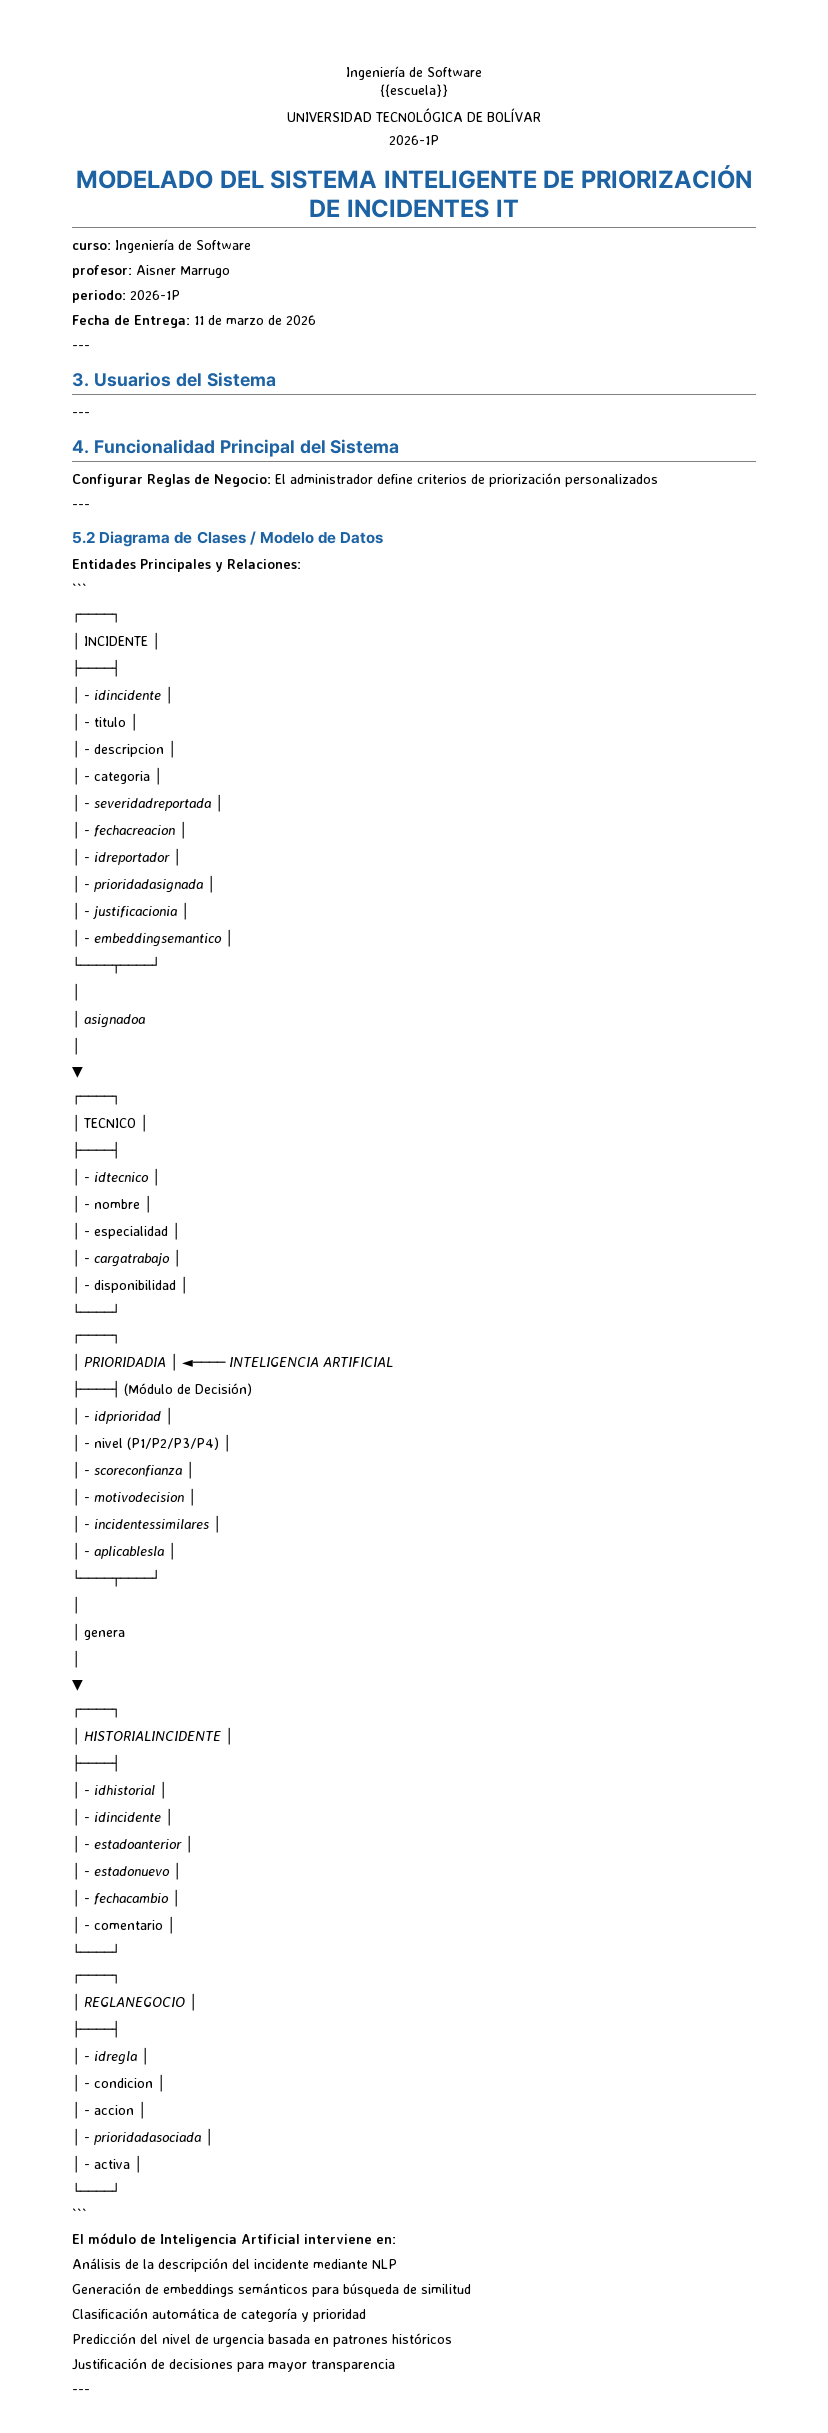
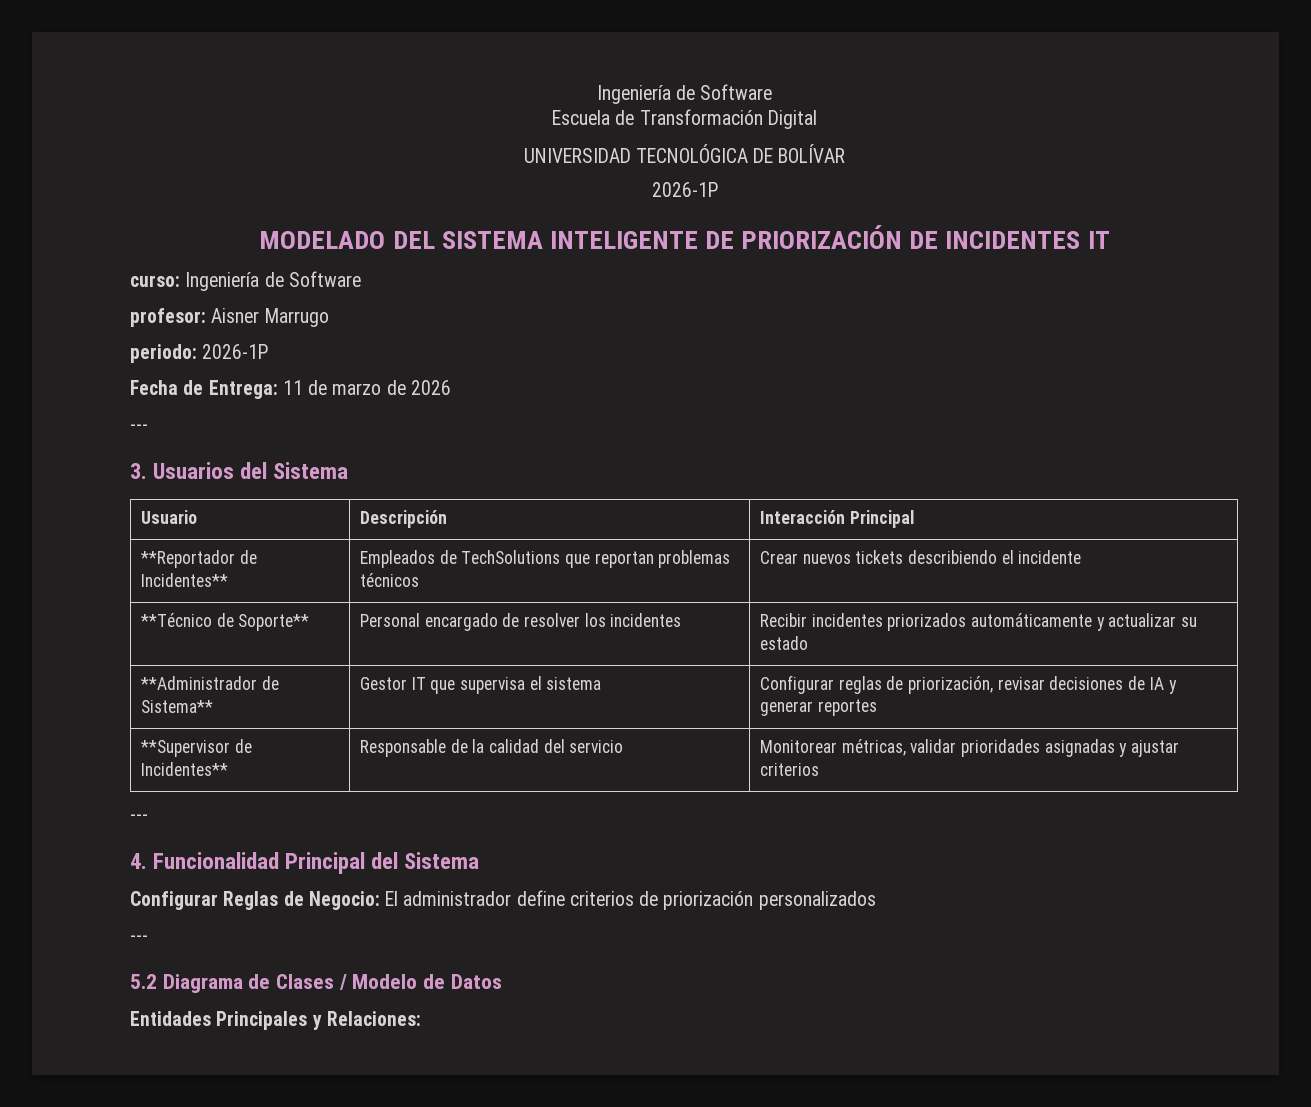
[346,66,482,80] [380,84,448,97] Ingeniería de Software // {{escuela}} -> [596,84,773,104] [552,109,817,129] Ingeniería de Software // Escuela de Transformación Digital
(276, 379) none -> [140,510,197,524] [359,510,447,528] [759,510,914,528] [140,550,257,568] [140,573,228,587] [359,550,731,568] [359,573,419,587] [759,550,1082,564] [140,613,310,631] [359,613,682,631] [759,613,1198,631] [759,636,808,650] [140,676,279,690] [140,700,213,713] [359,676,602,694] [759,675,1177,694] [759,699,877,716] [140,739,252,757] [140,762,228,776] [359,739,624,757] [759,739,1180,757] [759,763,819,776] // Usuario | Descripción | Interacción Principal // **Reportador de Incidentes** | Empleados de TechSolutions que reportan problemas técnicos | Crear nuevos tickets describiendo el incidente // **Técnico de Soporte** | Personal encargado de resolver los incidentes | Recibir incidentes priorizados automáticamente y actualizar su estado // **Administrador de Sistema** | Gestor IT que supervisa el sistema | Configurar reglas de priorización, revisar decisiones de IA y generar reportes // **Supervisor de Incidentes** | Responsable de la calidad del servicio | Monitorear métricas, validar prioridades asignadas y ajustar criterios
[72,583,87,594] [72,613,120,623] [72,632,160,650] [72,659,120,677] [72,686,173,704] [72,713,138,731] [72,740,176,758] [72,767,162,785] [72,794,223,812] [72,821,187,839] [72,848,181,866] [72,875,215,893] [72,902,189,920] [72,929,233,947] [72,956,160,974] [72,983,80,1001] [72,1010,145,1028] [72,1037,80,1055] [72,1067,83,1078] [72,1095,120,1105] [72,1114,148,1132] [72,1141,120,1159] [72,1168,160,1186] [72,1195,152,1213] [72,1222,180,1240] [72,1249,181,1267] [72,1276,188,1294] [72,1303,120,1317] [72,1334,120,1344] [72,1353,393,1371] [72,1380,252,1398] [72,1407,173,1425] [72,1434,231,1452] [72,1461,194,1479] [72,1488,196,1506] [72,1515,221,1533] [72,1542,176,1560] [72,1569,160,1587] [72,1596,80,1614] [72,1623,125,1641] [72,1650,80,1668] [72,1680,83,1691] [72,1708,120,1718] [72,1727,233,1745] [72,1754,120,1772] [72,1781,167,1799] [72,1808,173,1826] [72,1835,193,1853] [72,1862,181,1880] [72,1889,180,1907] [72,1916,175,1934] [72,1943,120,1957] [72,1974,120,1984] [72,1993,197,2011] [72,2020,120,2038] [72,2047,149,2065] [72,2074,165,2092] [72,2101,146,2119] [72,2128,213,2146] [72,2155,142,2173] [72,2182,120,2196] [72,2208,87,2219] [72,2233,396,2247] [72,2258,397,2272] [72,2283,471,2297] [72,2308,366,2322] [72,2333,452,2347] [72,2358,395,2372] [72,2389,90,2394] // ``` // ┌────┐ // │ INCIDENTE │ // ├────┤ // │ - idincidente │ // │ - titulo │ // │ - descripcion │ // │ - categoria │ // │ - severidadreportada │ // │ - fechacreacion │ // │ - idreportador │ // │ - prioridadasignada │ // │ - justificacionia │ // │ - embeddingsemantico │ // └────┬────┘ // │ // │ asignadoa // │ // ▼ // ┌────┐ // │ TECNICO │ // ├────┤ // │ - idtecnico │ // │ - nombre │ // │ - especialidad │ // │ - cargatrabajo │ // │ - disponibilidad │ // └────┘ // ┌────┐ // │ PRIORIDADIA │ ◄──── INTELIGENCIA ARTIFICIAL // ├────┤ (Módulo de Decisión) // │ - idprioridad │ // │ - nivel (P1/P2/P3/P4) │ // │ - scoreconfianza │ // │ - motivodecision │ // │ - incidentessimilares │ // │ - aplicablesla │ // └────┬────┘ // │ // │ genera // │ // ▼ // ┌────┐ // │ HISTORIALINCIDENTE │ // ├────┤ // │ - idhistorial │ // │ - idincidente │ // │ - estadoanterior │ // │ - estadonuevo │ // │ - fechacambio │ // │ - comentario │ // └────┘ // ┌────┐ // │ REGLANEGOCIO │ // ├────┤ // │ - idregla │ // │ - condicion │ // │ - accion │ // │ - prioridadasociada │ // │ - activa │ // └────┘ // ``` // El módulo de Inteligencia Artificial interviene en: // Análisis de la descripción del incidente mediante NLP // Generación de embeddings semánticos para búsqueda de similitud // Clasificación automática de categoría y prioridad // Predicción del nivel de urgencia basada en patrones históricos // Justificación de decisiones para mayor transparencia // --- -> (421, 1018) none

